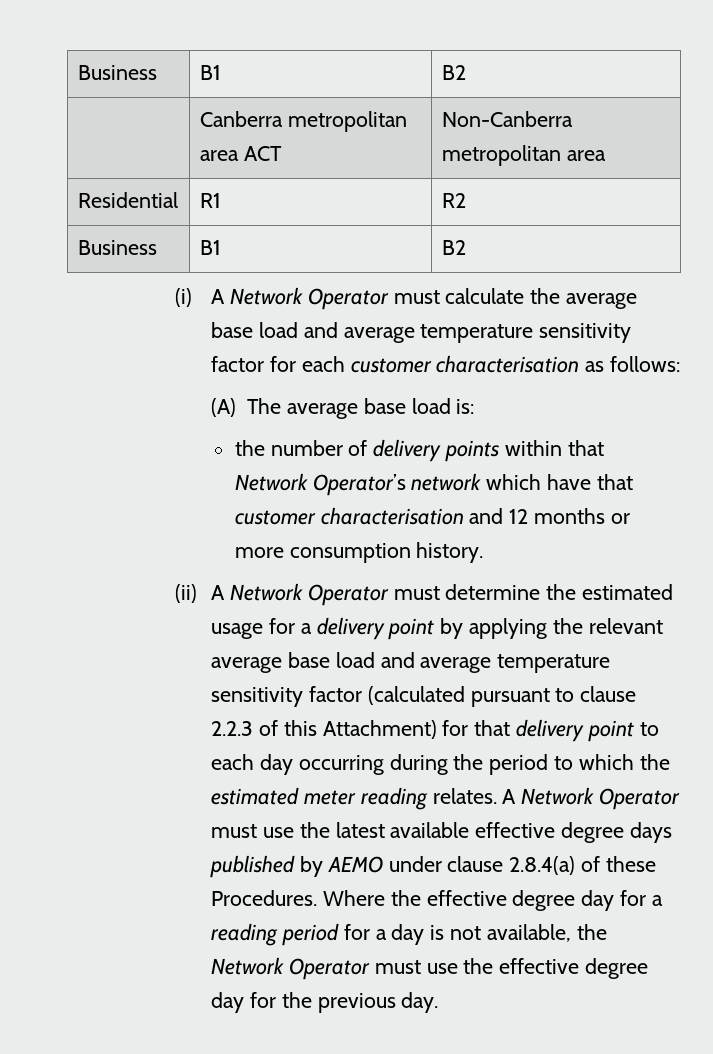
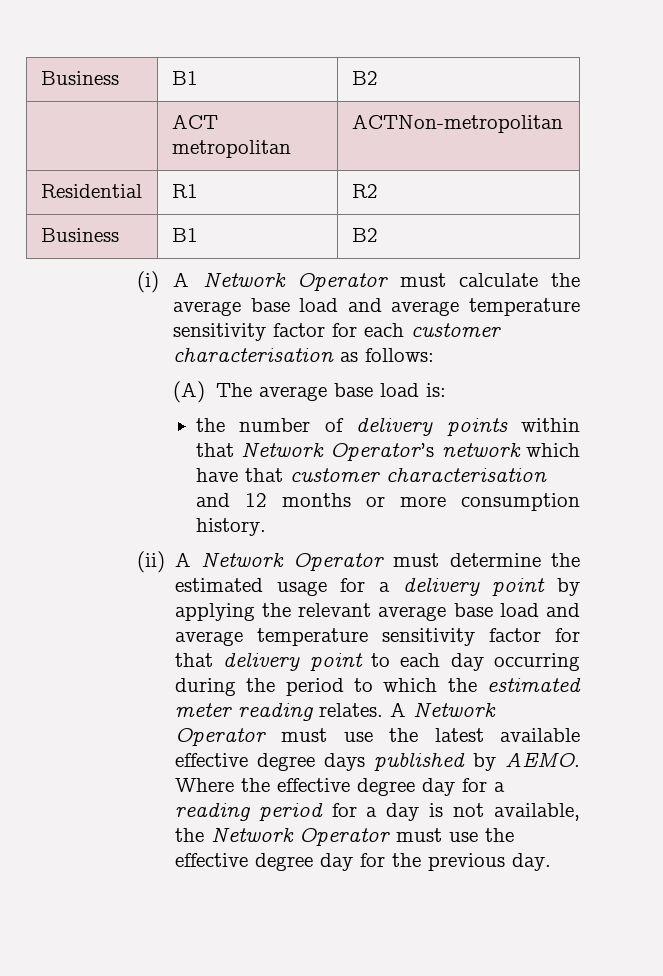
[199,111,407,132] [199,146,282,161] [441,111,573,127] [441,145,606,166] Canberra metropolitan area ACT | Non-Canberra metropolitan area -> [171,114,218,129] [171,140,291,158] [351,114,563,133] ACT metropolitan | ACTNon-metropolitan
[367,686,637,707] [211,720,437,739] (calculated pursuant to clause 2.2.3 of this Attachment) -> (541, 635) none
[327,856,656,875] [211,890,318,906] AEMO under clause 2.8.4(a) of these Procedures. -> [505,752,580,767] AEMO.

